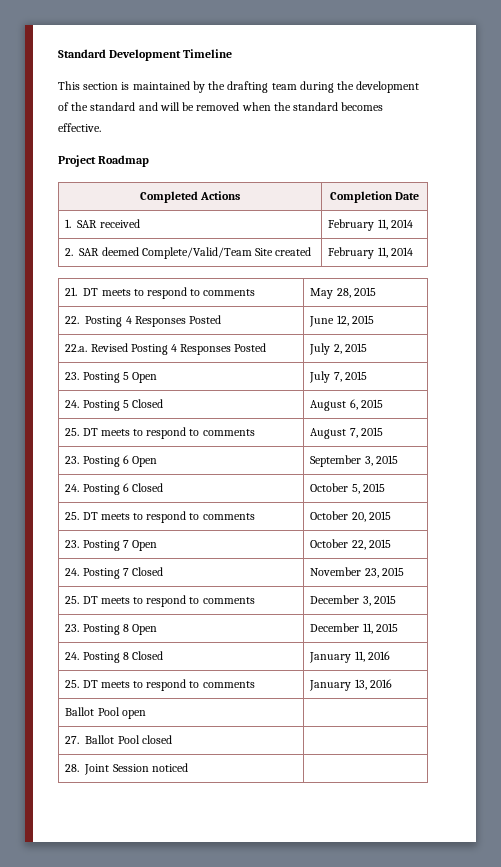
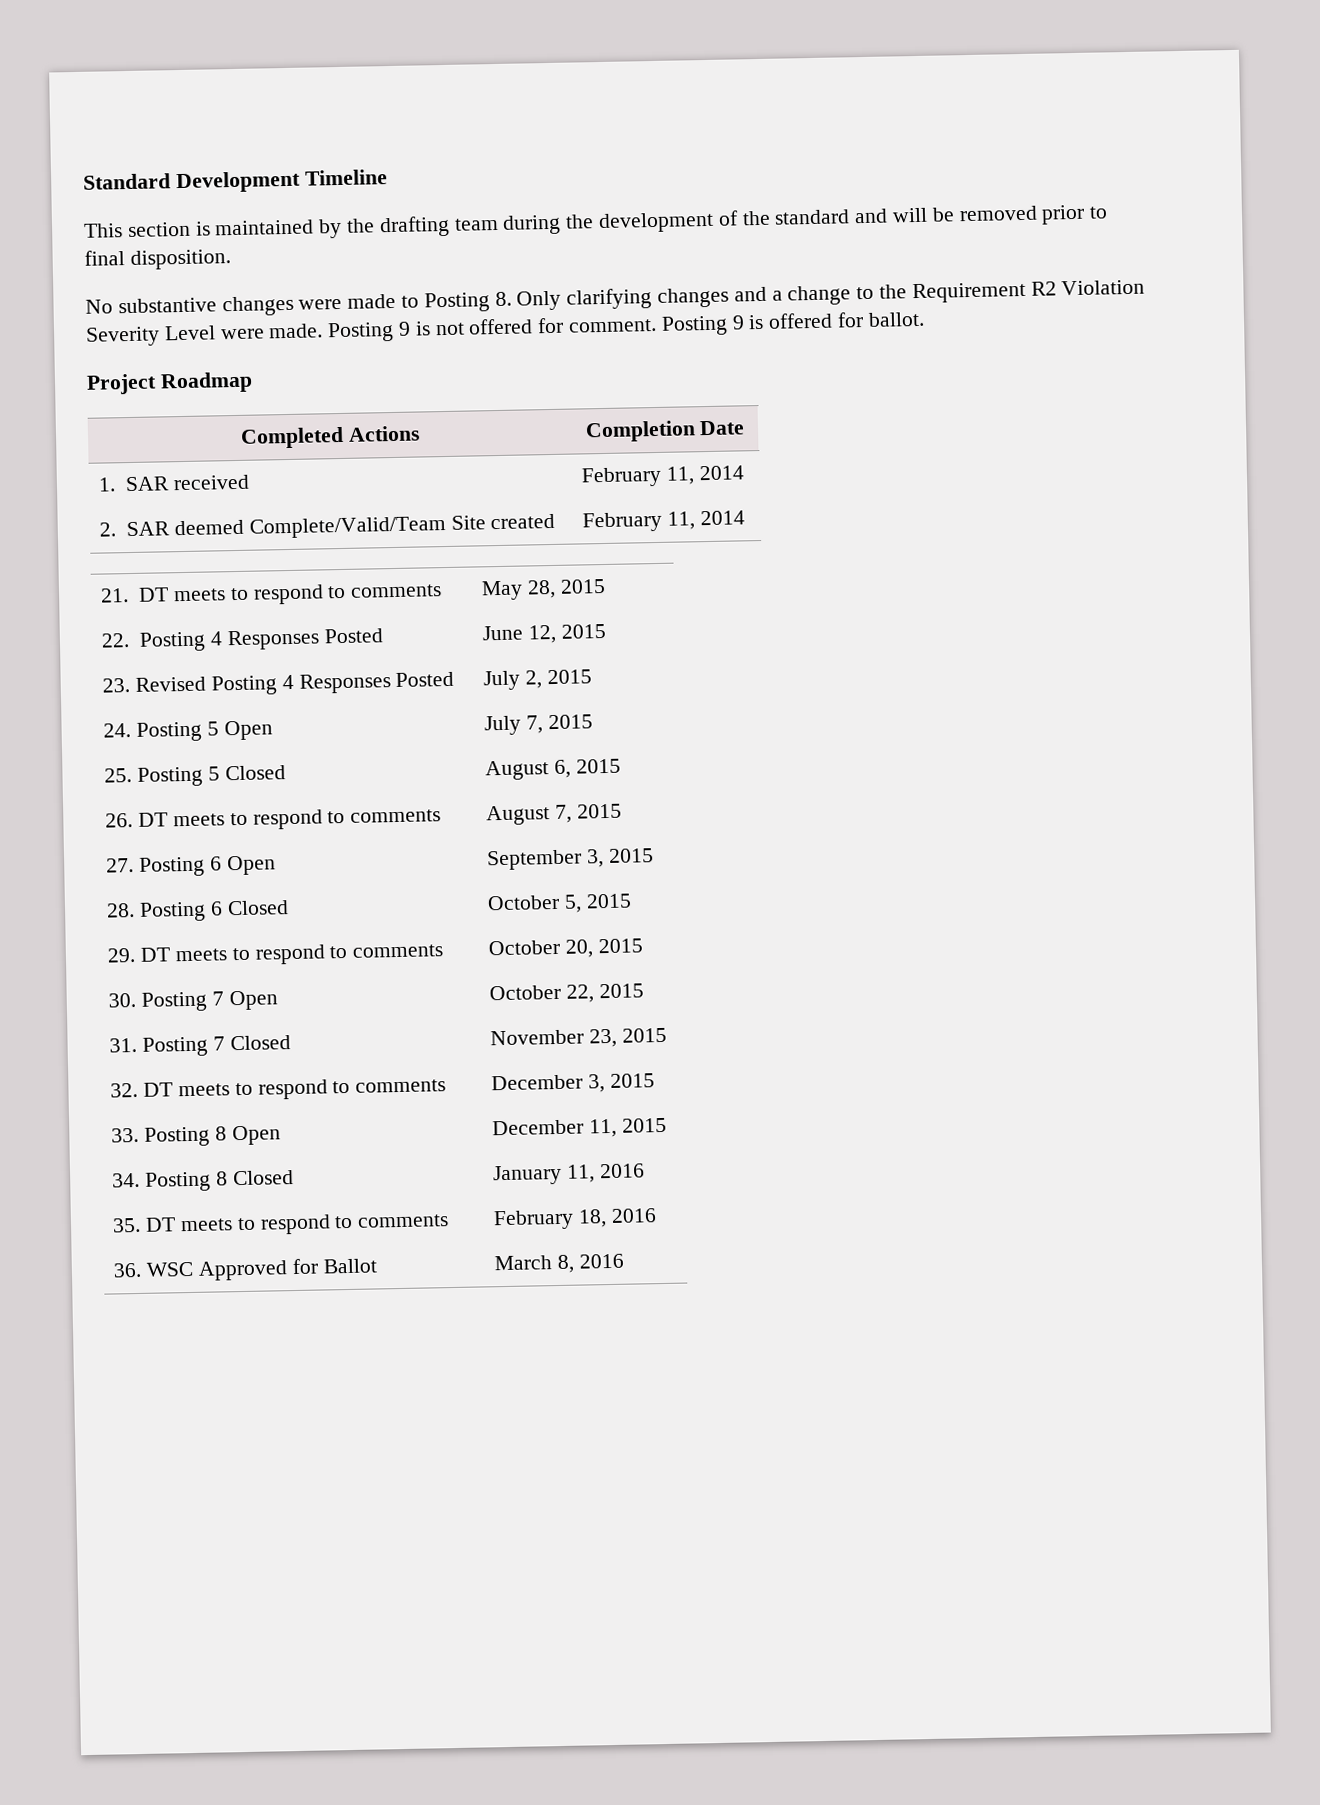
[241,102,384,111] [58,123,101,132] when the standard becomes effective. -> [1041,204,1109,225] [84,249,231,270] [85,279,1146,317] [85,311,925,347] prior to final disposition. // No substantive changes were made to Posting 8. Only clarifying changes and a change to the Requirement R2 Violation Severity Level were made. Posting 9 is not offered for comment. Posting 9 is offered for ballot.
[65,344,88,352] 22.a. -> [102,678,131,693] 23.
[65,372,80,380] 23. -> [103,723,132,738] 24.
[65,400,80,408] 24. -> [104,768,133,783] 25.
[65,428,80,436] 25. -> [105,813,134,828] 26.
[65,456,80,464] 23. -> [106,857,135,873] 27.
[65,484,80,492] 24. -> [106,902,136,918] 28.
[65,512,80,520] 25. -> [107,947,137,963] 29.
[65,540,80,548] 23. -> [108,992,137,1008] 30.
[65,568,80,576] 24. -> [109,1037,138,1053] 31.
[65,596,80,604] 25. -> [110,1082,139,1098] 32.
[65,624,80,632] 23. -> [111,1127,140,1143] 33.
[65,652,80,660] 24. -> [112,1172,141,1188] 34.
[65,679,255,691] [309,679,392,691] [65,707,146,719] [65,735,172,744] [65,763,188,775] 25. DT meets to respond to comments | January 13, 2016 // Ballot Pool open | // 27. Ballot Pool closed | // 28. Joint Session noticed | -> [112,1214,450,1235] [493,1208,657,1231] [113,1258,377,1281] [494,1253,624,1274] 35. DT meets to respond to comments | February 18, 2016 // 36. WSC Approved for Ballot | March 8, 2016

